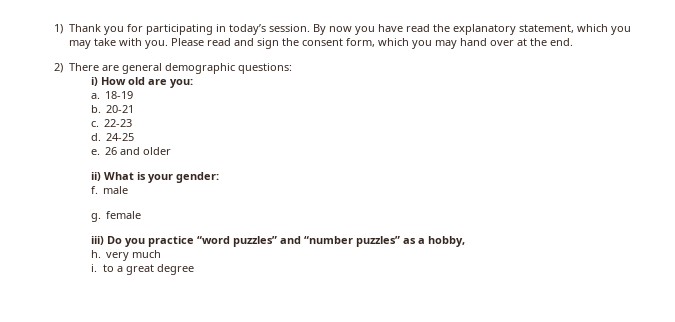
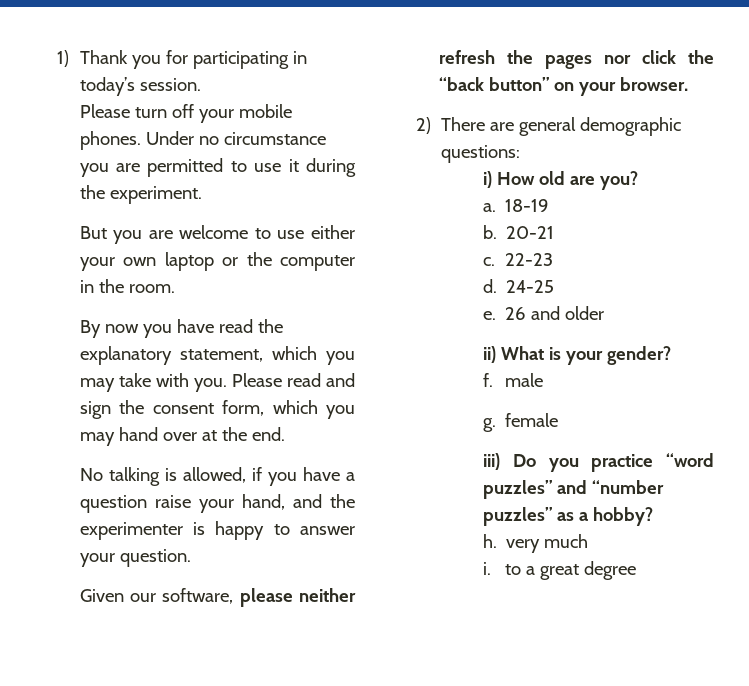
(310, 28) none -> [79,104,292,123] [79,131,326,150] [79,158,356,177] [79,185,202,204] [79,225,355,244] [79,252,355,271] [79,279,175,293] // Please turn off your mobile phones. Under no circumstance you are permitted to use it during the experiment. // But you are welcome to use either your own laptop or the computer in the room. //
(573, 42) none -> [79,467,355,486] [79,494,355,513] [79,521,356,540] [79,549,191,567] [79,588,356,607] [438,50,714,69] [438,77,688,96] // No talking is allowed, if you have a question raise your hand, and the experimenter is happy to answer your question. // Given our software, please neither refresh the pages nor click the “back button” on your browser.
[169,79,193,88] you: -> [600,171,639,190] you?
[175,172,219,183] gender: -> [607,346,672,365] gender?
[427,236,465,247] hobby, -> [593,507,654,526] hobby?

